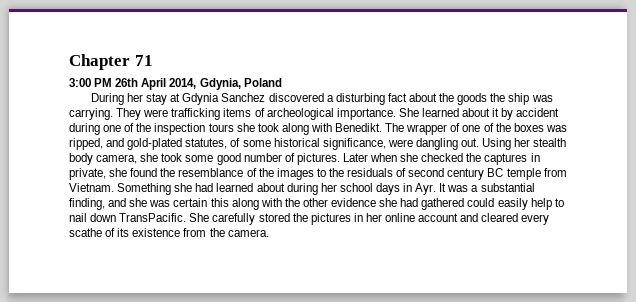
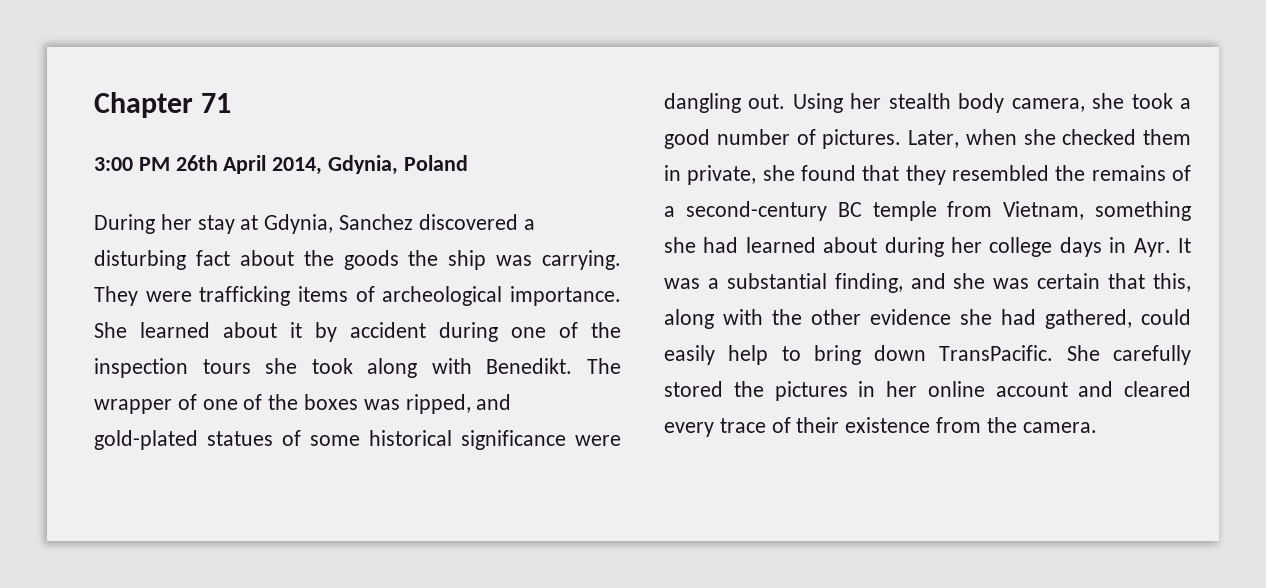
[182,93,220,105] Gdynia -> [264,214,334,234] Gdynia,
[185,138,228,149] statutes, -> [207,431,273,446] statues
[322,138,386,150] significance, -> [461,430,566,450] significance
[185,155,214,162] some -> [1180,98,1191,109] a
[342,153,368,162] Later -> [908,130,959,148] Later,
[466,153,528,165] the captures -> [1143,129,1191,145] them
[160,168,485,180] the resemblance of the images to the residuals of second century -> [862,165,1191,185] [664,201,827,221] that they resembled the remains of a second-century
[69,183,172,195] Vietnam. Something -> [1003,201,1191,221] Vietnam, something
[339,183,373,192] school -> [989,237,1053,257] college
[210,198,229,207] this -> [1108,273,1191,292] that this,
[421,198,465,210] gathered -> [1045,309,1132,329] gathered,
[69,213,87,222] nail -> [813,345,861,365] bring
[69,228,130,237] scathe of its -> [719,417,840,433] trace of their

